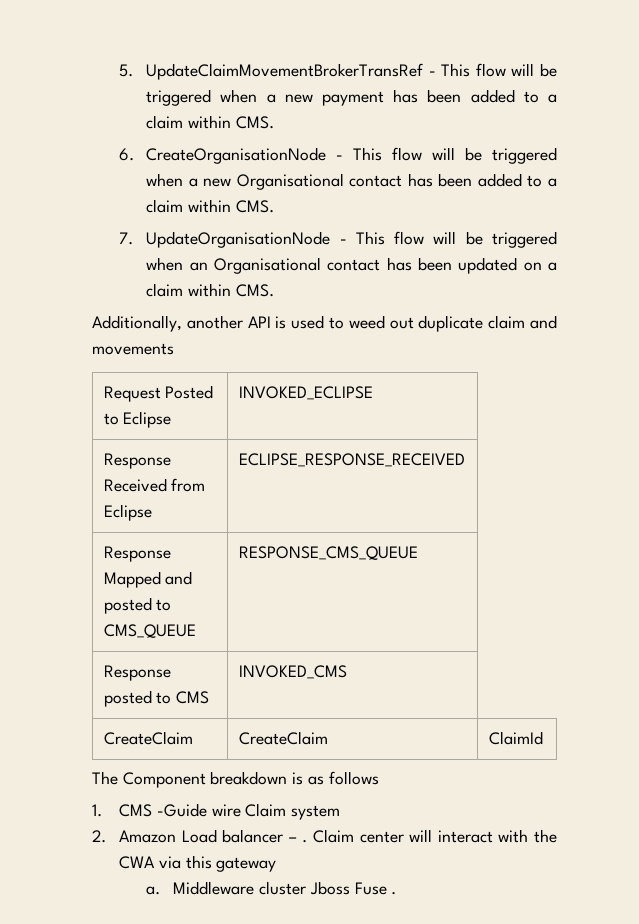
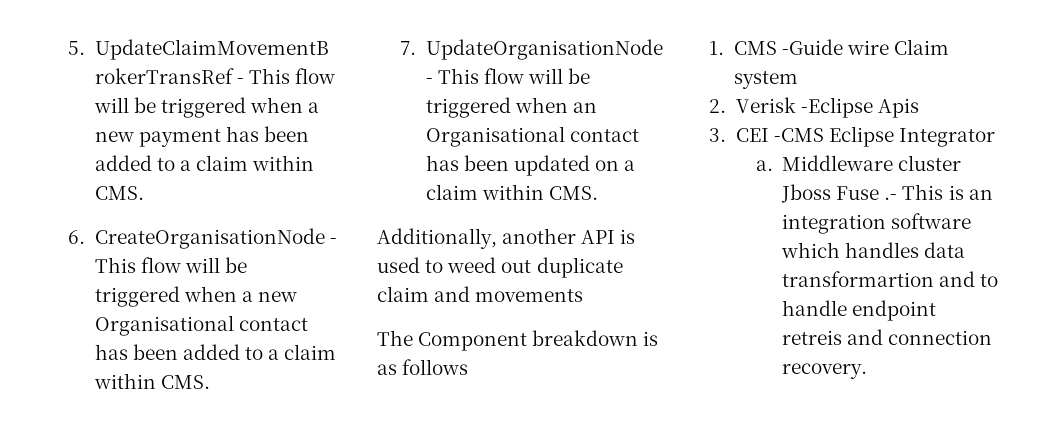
[103,385,214,402] [103,411,172,428] [238,386,373,400] [103,453,171,469] [103,478,206,492] [103,504,152,521] [238,453,465,467] [103,546,171,562] [103,571,193,588] [103,597,172,614] [103,624,196,638] [238,546,418,560] [103,665,171,681] [103,690,210,707] [238,665,347,679] [103,731,193,745] [238,731,328,745] [488,731,543,745] // Request Posted to Eclipse | INVOKED_ECLIPSE // Response Received from Eclipse | ECLIPSE_RESPONSE_RECEIVED // Response Mapped and posted to CMS_QUEUE | RESPONSE_CMS_QUEUE // Response posted to CMS | INVOKED_CMS // CreateClaim | CreateClaim | ClaimId -> (584, 295) none
[119,829,557,843] [119,855,277,872] Amazon Load balancer – . Claim center will interact with the CWA via this gateway -> [735,97,919,118] [709,126,995,147] Verisk -Eclipse Apis // 3. CEI -CMS Eclipse Integrator
[391,891,397,895] . -> [884,184,993,200] [781,213,972,234] [780,242,966,258] [781,271,999,287] [781,300,937,321] [781,329,993,345] [781,363,867,379] .- This is an integration software which handles data transformartion and to handle endpoint retreis and connection recovery.

